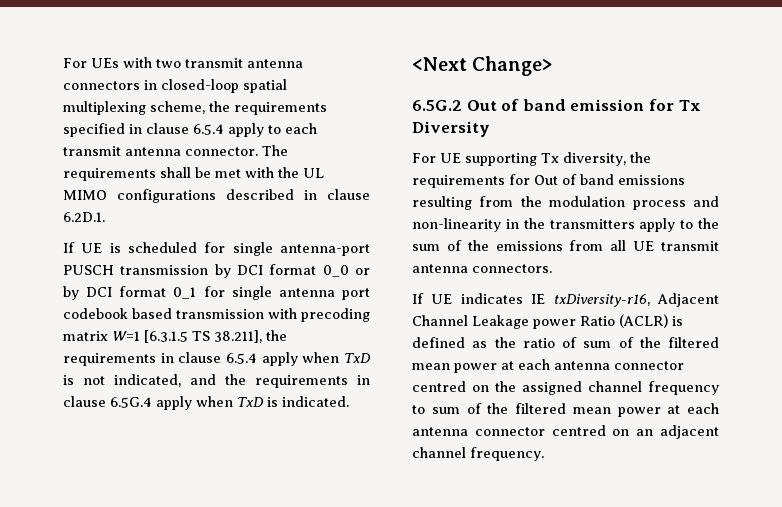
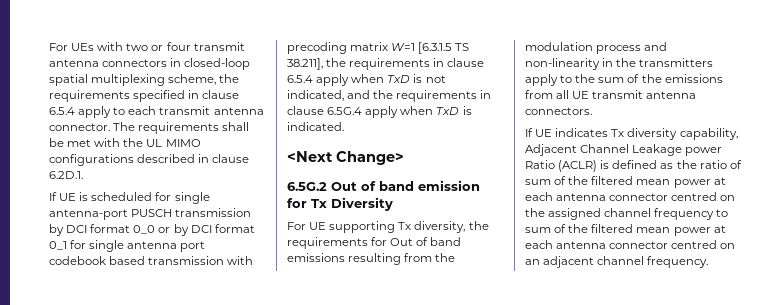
(181, 63) none -> [151,42,191,51] or four
[531,294,650,307] IE txDiversity-r16, -> [611,128,738,140] Tx diversity capability,

